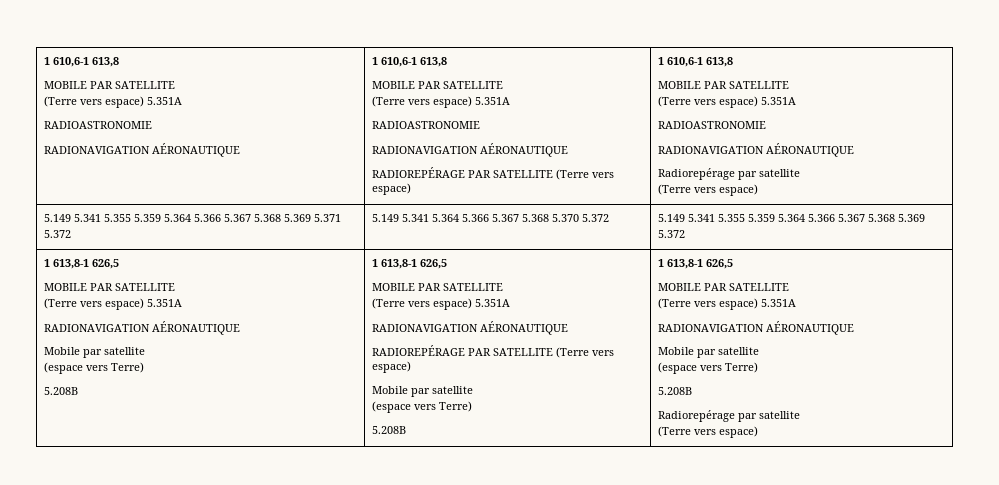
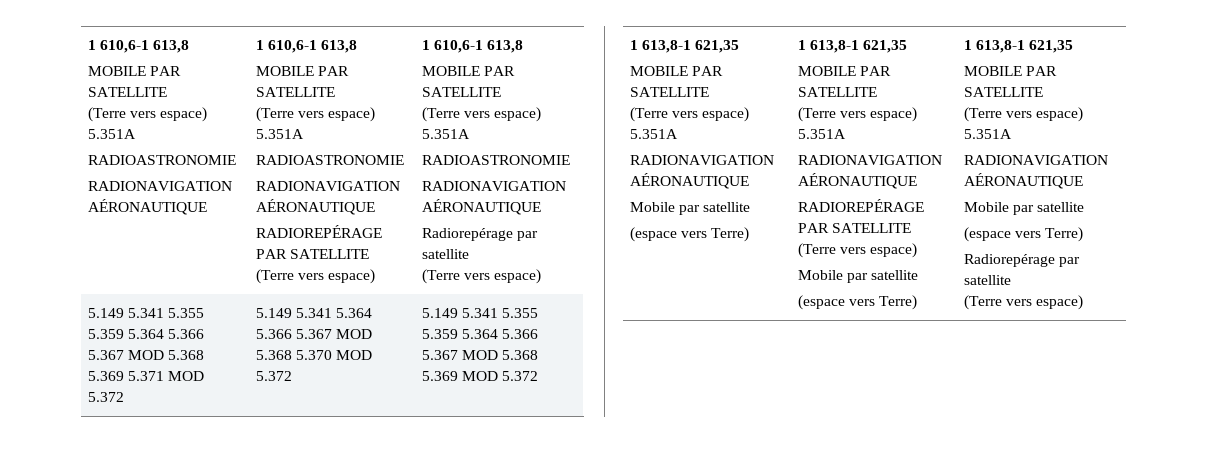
(252, 218) none -> [127,350,164,360] MOD
(342, 218) none -> [167,371,204,381] MOD
(520, 218) none -> [335,329,372,339] MOD
(580, 218) none -> [335,350,372,360] MOD
[868,214,926,222] 5.368 5.369 -> [461,350,538,360] [421,371,498,381] MOD 5.368 5.369 MOD
[92,259,120,269] 626,5 -> [694,40,739,53] 621,35
[44,387,79,395] [372,259,448,269] // 5.208B | 1 613,8-1 626,5 -> [797,40,907,53] | 1 613,8-1 621,35
[372,426,407,434] [658,259,734,269] // 5.208B | 1 613,8-1 626,5 -> [963,40,1073,53] | 1 613,8-1 621,35
[658,387,693,395] // 5.208B -> (1083, 234) none

